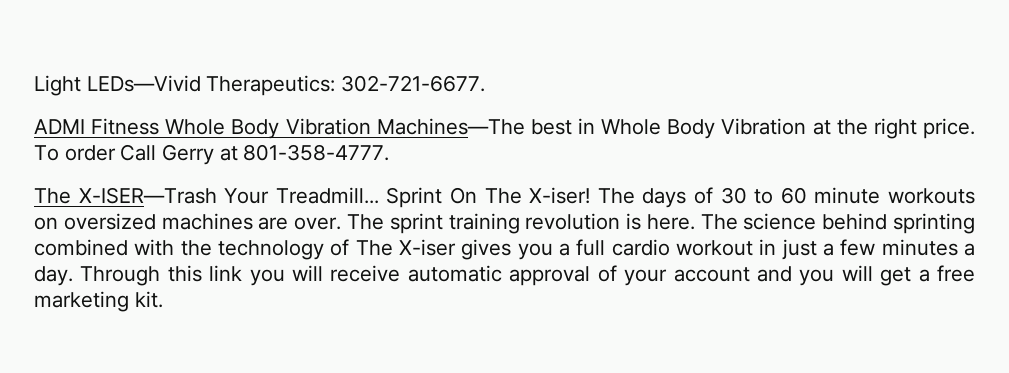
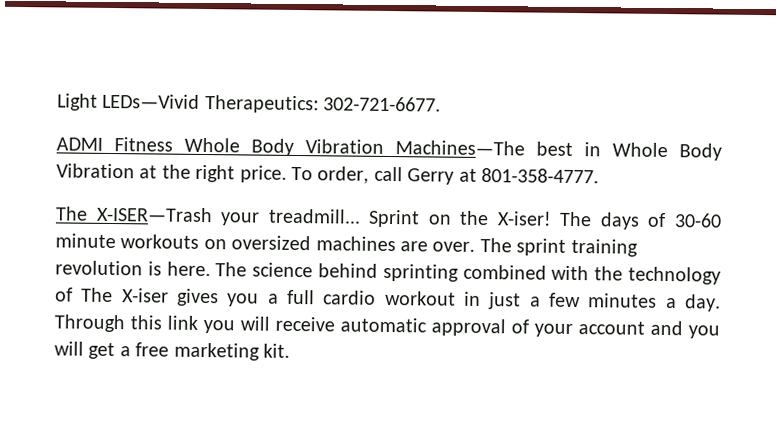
[64,144,157,161] order Call -> [317,166,403,184] order, call
[224,187,522,208] Your Treadmill... Sprint On The -> [220,208,490,228] your treadmill... Sprint on the
[720,187,807,204] 30 to 60 -> [674,213,722,228] 30-60

